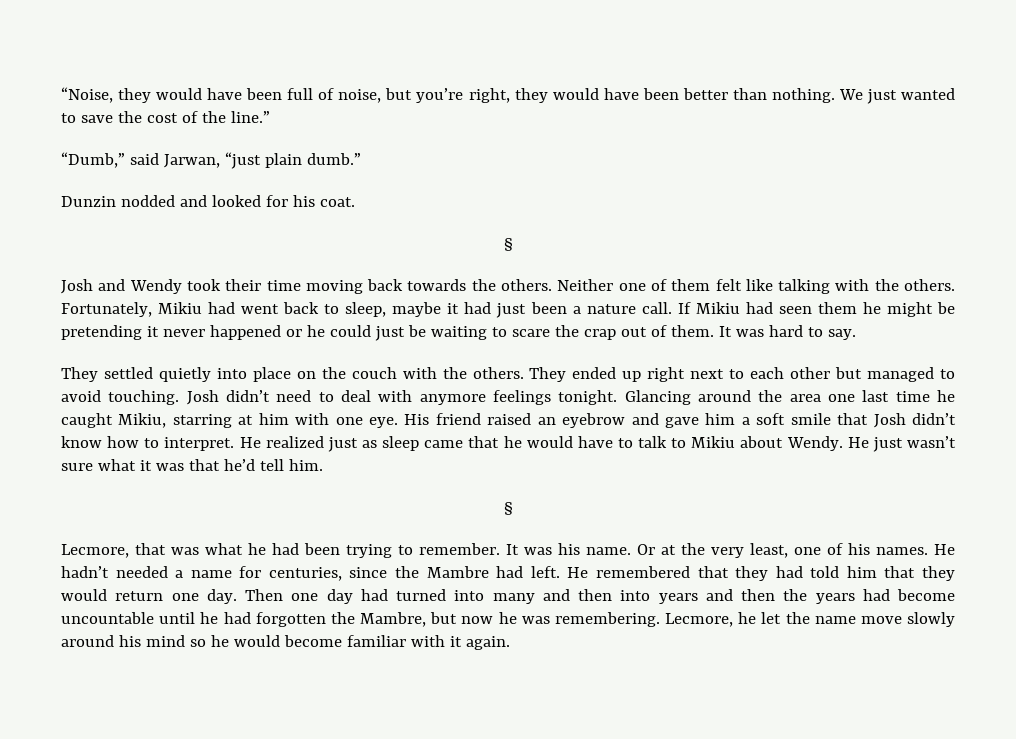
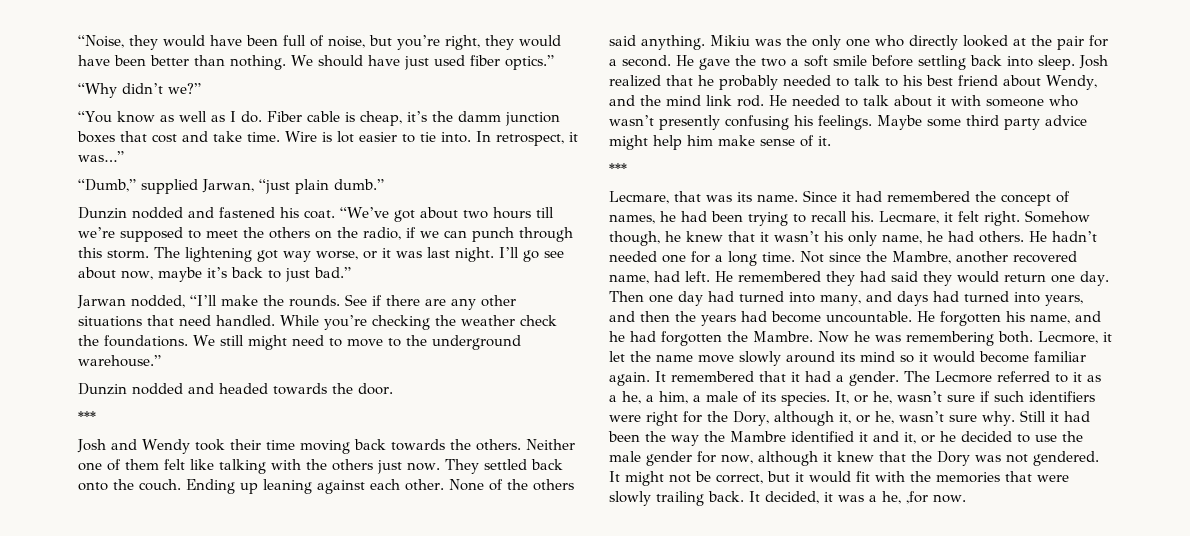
[866,88,955,104] [61,111,270,123] just wanted to save the cost of the line.” -> [317,55,554,70] [78,83,201,98] [78,111,560,126] [77,131,578,146] [78,151,124,162] should have just used fiber optics.” // “Why didn’t we?” // “You know as well as I do. Fiber cable is cheap, it’s the damm junction boxes that cost and take time. Wire is lot easier to tie into. In retrospect, it was…”
[129,153,159,165] said -> [141,179,198,194] supplied
[211,195,288,207] looked for -> [219,207,275,218] fastened
[503,238,513,251] // § -> [340,207,554,222] [78,227,573,242] [78,247,564,262] [78,267,351,282] [77,294,516,310] [78,315,557,330] [78,335,521,350] [78,355,161,367] [78,383,393,395] [78,411,96,422] “We’ve got about two hours till we’re supposed to meet the others on the radio, if we can punch through this storm. The lightening got way worse, or it was last night. I’ll go see about now, maybe it’s back to just bad.” // Jarwan nodded, “I’ll make the rounds. See if there are any other situations that need handled. While you’re checking the weather check the foundations. We still might need to move to the underground warehouse.” // Dunzin nodded and headed towards the door. // ***
[903,279,955,291] [61,302,955,318] [61,325,856,341] [61,367,956,382] [61,390,956,405] [61,413,957,428] [61,436,956,452] [61,459,323,471] [503,502,513,515] [61,543,243,558] others. Fortunately, Mikiu had went back to sleep, maybe it had just been a nature call. If Mikiu had seen them he might be pretending it never happened or he could just be waiting to scare the crap out of them. It was hard to say. // They settled quietly into place on the couch with the others. They ended up right next to each other but managed to avoid touching. Josh didn’t need to deal with anymore feelings tonight. Glancing around the area one last time he caught Mikiu, starring at him with one eye. His friend raised an eyebrow and gave him a soft smile that Josh didn’t know how to interpret. He realized just as sleep came that he would have to talk to Mikiu about Wendy. He just wasn’t sure what it was that he’d tell him. // § // Lecmore, that was what -> [332,459,563,474] [78,479,574,494] [609,35,1108,50] [609,55,1108,70] [609,75,1097,90] [609,95,1078,107] [609,115,1087,130] [609,135,831,150] [609,163,627,174] [609,190,1070,206] [609,214,655,224] others just now. They settled back onto the couch. Ending up leaning against each other. None of the others said anything. Mikiu was the only one who directly looked at the pair for a second. He gave the two a soft smile before settling back into sleep. Josh realized that he probably needed to talk to his best friend about Wendy, and the mind link rod. He needed to talk about it with someone who wasn’t presently confusing his feelings. Maybe some third party advice might help him make sense of it. // *** // Lecmare, that was its name. Since it had remembered the concept of names,
[419,543,955,558] [61,566,489,581] remember. It was his name. Or at the very least, one of his names. He hadn’t needed a name for centuries, since the Mambre -> [811,210,1090,226] [609,231,1097,246] [609,251,1077,266] [609,274,649,284] recall his. Lecmare, it felt right. Somehow though, he knew that it wasn’t his only name, he had others. He hadn’t needed one for a long time. Not since the Mambre, another recovered name,
[697,566,729,578] that -> (821, 276) none
[810,566,916,578] told him that -> [891,271,918,282] said
[492,589,698,604] many and then into years -> [820,291,1083,306] many, and days had turned into years,
[61,612,757,627] uncountable until he had forgotten the Mambre, but now he was remembering. Lecmore, he -> [826,311,1101,326] [609,331,1112,346] uncountable. He forgotten his name, and he had forgotten the Mambre. Now he was remembering both. Lecmore, it
[118,635,141,647] his -> [840,352,855,362] its
[210,635,229,647] he -> [919,352,928,362] it
[410,635,510,650] with it again. -> [609,371,1101,386] [609,391,1095,406] [609,410,1090,426] [608,431,1083,446] [609,451,1099,466] [609,471,1069,486] [609,491,966,506] again. It remembered that it had a gender. The Lecmore referred to it as a he, a him, a male of its species. It, or he, wasn’t sure if such identifiers were right for the Dory, although it, or he, wasn’t sure why. Still it had been the way the Mambre identified it and it, or he decided to use the male gender for now, although it knew that the Dory was not gendered. It might not be correct, but it would fit with the memories that were slowly trailing back. It decided, it was a he, ,for now.

